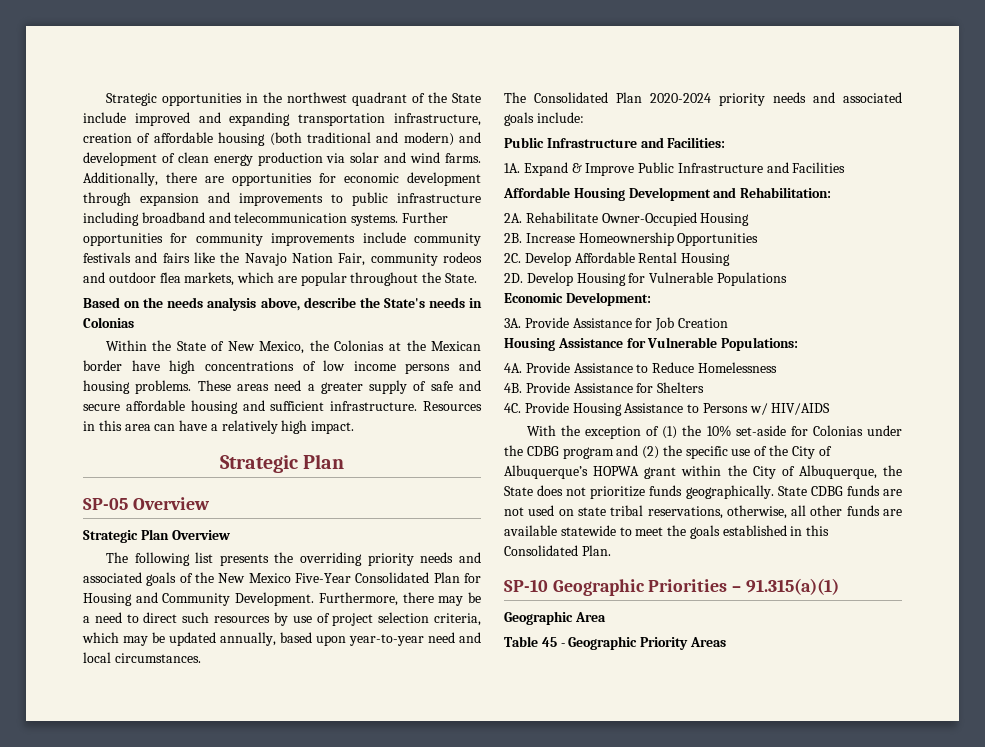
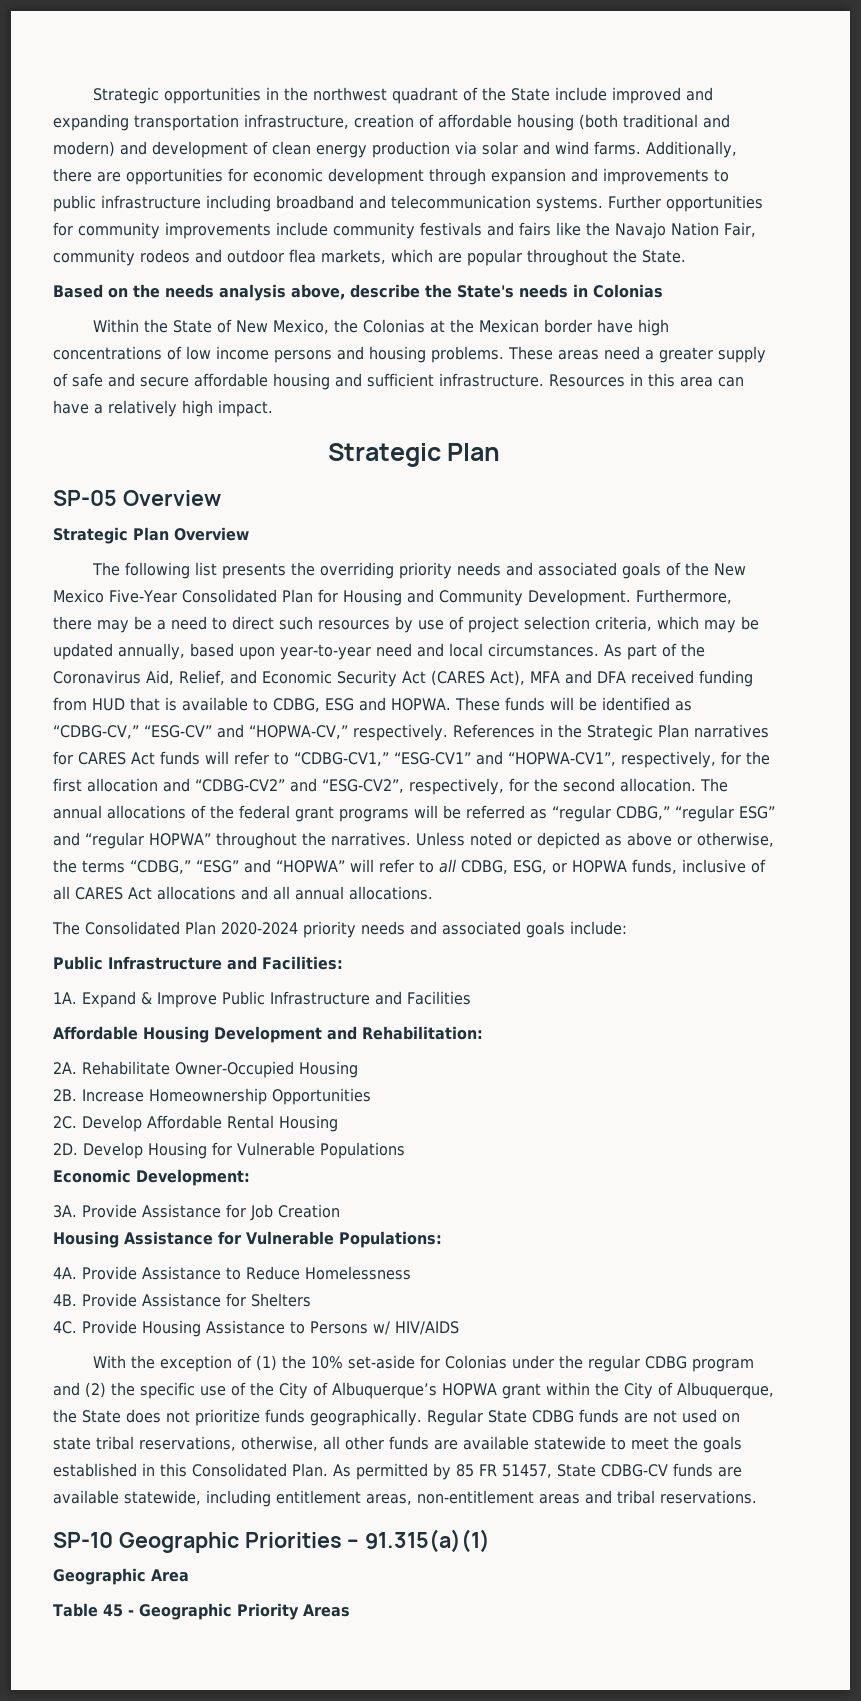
(201, 658) none -> [603,643,705,660] [53,670,753,687] [53,697,692,712] [53,724,769,741] [53,751,770,768] [53,778,728,795] [53,805,775,822] [53,832,774,849] [53,859,766,874] [53,886,433,900] As part of the Coronavirus Aid, Relief, and Economic Security Act (CARES Act), MFA and DFA received funding from HUD that is available to CDBG, ESG and HOPWA. These funds will be identified as “CDBG-CV,” “ESG-CV” and “HOPWA-CV,” respectively. References in the Strategic Plan narratives for CARES Act funds will refer to “CDBG-CV1,” “ESG-CV1” and “HOPWA-CV1”, respectively, for the first allocation and “CDBG-CV2” and “ESG-CV2”, respectively, for the second allocation. The annual allocations of the federal grant programs will be referred as “regular CDBG,” “regular ESG” and “regular HOPWA” throughout the narratives. Unless noted or depicted as above or otherwise, the terms “CDBG,” “ESG” and “HOPWA” will refer to all CDBG, ESG, or HOPWA funds, inclusive of all CARES Act allocations and all annual allocations.
(523, 450) none -> [587,1355,640,1372] regular
(774, 492) none -> [426,1409,483,1426] Regular
(611, 550) none -> [333,1463,742,1480] [53,1490,757,1507] As permitted by 85 FR 51457, State CDBG-CV funds are available statewide, including entitlement areas, non-entitlement areas and tribal reservations.

